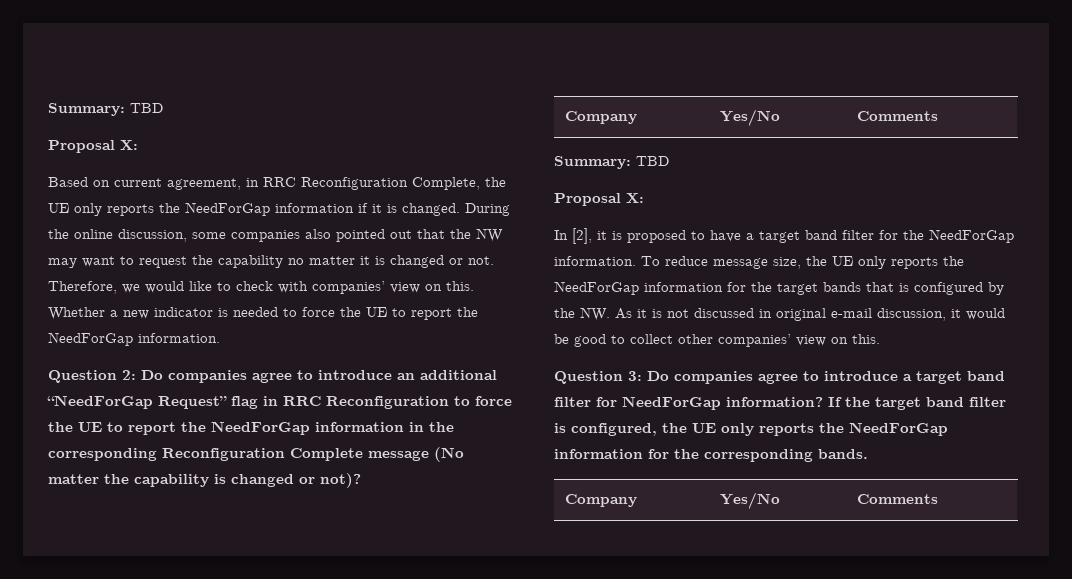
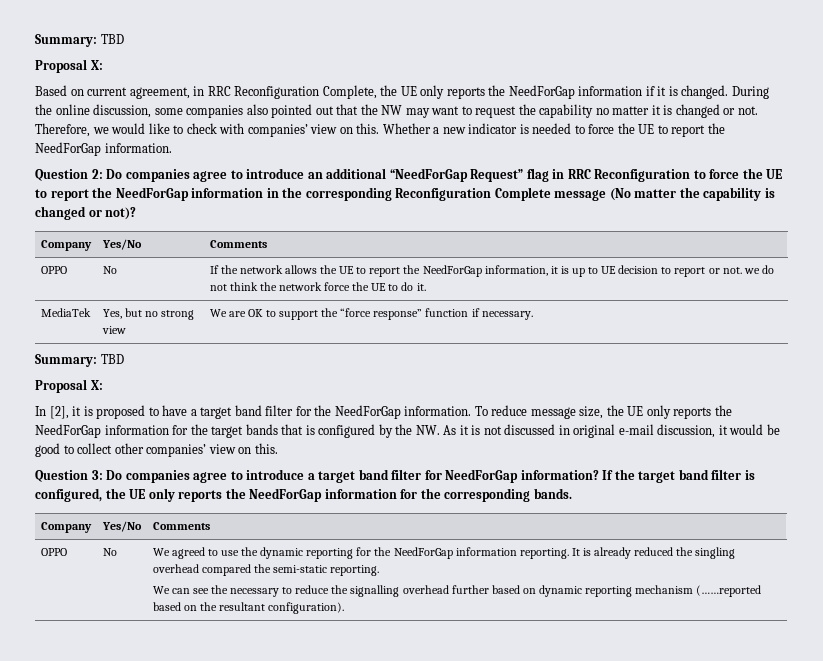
(939, 116) none -> [40,266,67,274] [102,266,117,274] [209,265,774,277] [209,282,426,291] [40,308,91,317] [102,308,194,320] [101,326,126,334] [209,308,533,320] // OPPO | No | If the network allows the UE to report the NeedForGap information, it is up to UE decision to report or not. we do not think the network force the UE to do it. // MediaTek | Yes, but no strong view | We are OK to support the “force response” function if necessary.
(939, 499) none -> [40,548,67,556] [102,548,117,556] [152,547,736,559] [152,564,380,576] [152,585,762,597] [152,602,345,614] // OPPO | No | We agreed to use the dynamic reporting for the NeedForGap information reporting. It is already reduced the singling overhead compared the semi-static reporting. // We can see the necessary to reduce the signalling overhead further based on dynamic reporting mechanism (……reported based on the resultant configuration).

